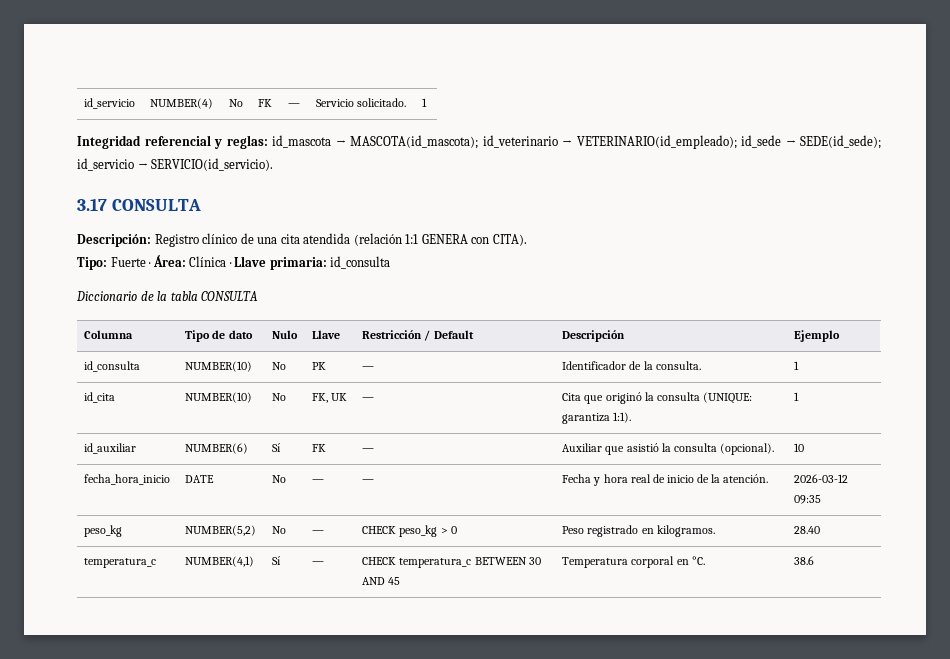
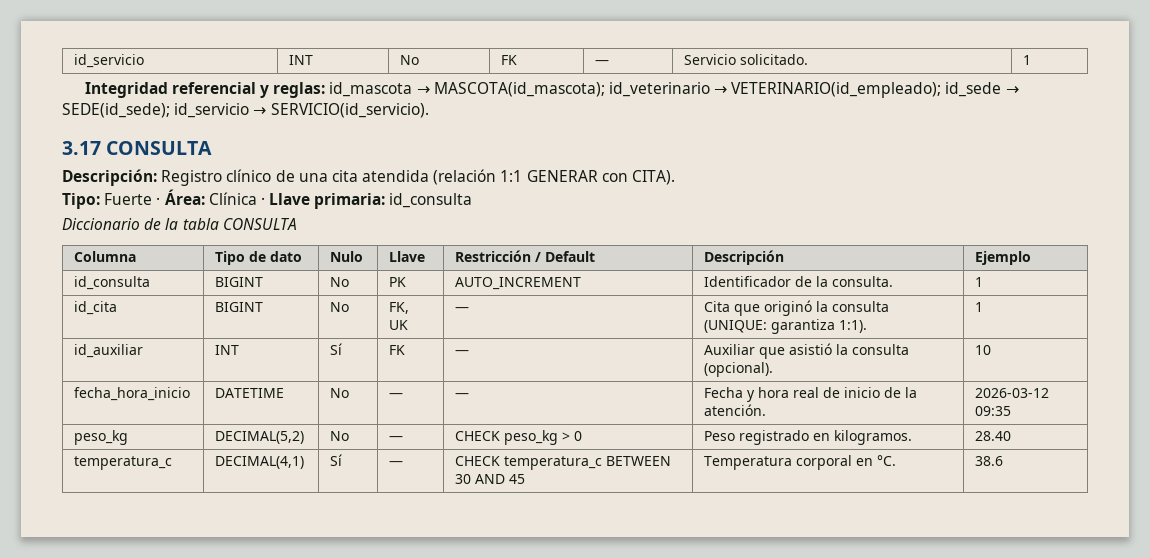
[150,98,214,109] NUMBER(4) -> [289,55,314,65] INT
[421,234,468,244] GENERA -> [526,170,598,182] GENERAR
[185,361,253,372] NUMBER(10) -> [215,277,264,287] BIGINT
[362,366,375,370] — -> [455,277,582,290] AUTO_INCREMENT
[185,392,253,403] NUMBER(10) -> [215,302,264,312] BIGINT
[185,443,249,454] NUMBER(6) -> [215,345,240,355] INT
[185,475,215,483] DATE -> [215,388,285,398] DATETIME
[185,525,257,536] NUMBER(5,2) -> [215,431,305,444] DECIMAL(5,2)
[185,556,255,567] NUMBER(4,1) -> [215,456,305,469] DECIMAL(4,1)

